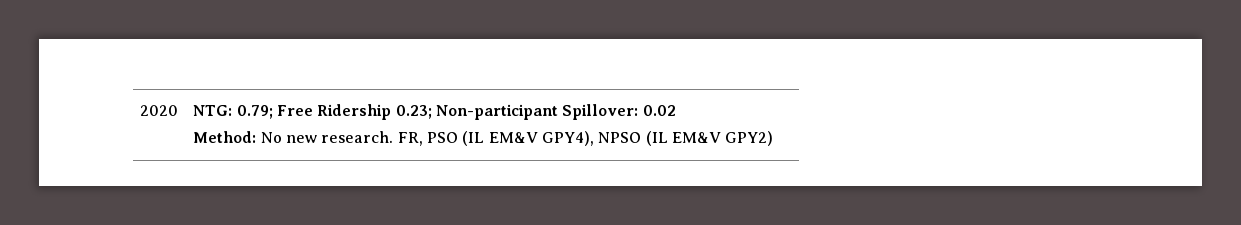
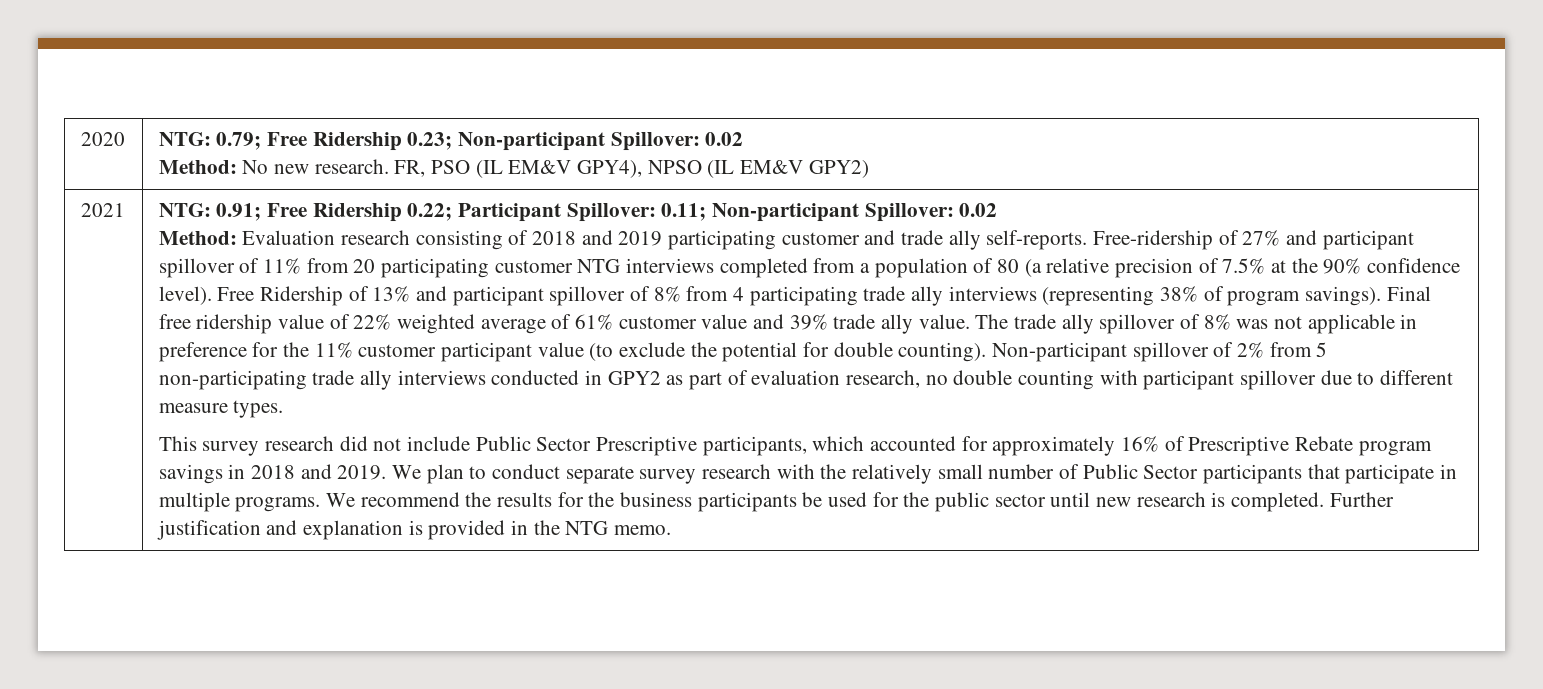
(774, 138) none -> [80,203,125,217] [158,203,998,222] [158,230,1414,250] [158,258,1460,278] [158,286,1431,306] [158,314,1418,334] [158,342,1328,362] [158,370,1453,390] [158,400,284,418] [158,436,1432,456] [158,464,1457,484] [158,492,1394,512] [156,520,671,540] // 2021 | NTG: 0.91; Free Ridership 0.22; Participant Spillover: 0.11; Non-participant Spillover: 0.02 // Method: Evaluation research consisting of 2018 and 2019 participating customer and trade ally self-reports. Free-ridership of 27% and participant spillover of 11% from 20 participating customer NTG interviews completed from a population of 80 (a relative precision of 7.5% at the 90% confidence level). Free Ridership of 13% and participant spillover of 8% from 4 participating trade ally interviews (representing 38% of program savings). Final free ridership value of 22% weighted average of 61% customer value and 39% trade ally value. The trade ally spillover of 8% was not applicable in preference for the 11% customer participant value (to exclude the potential for double counting). Non-participant spillover of 2% from 5 non-participating trade ally interviews conducted in GPY2 as part of evaluation research, no double counting with participant spillover due to different measure types. // This survey research did not include Public Sector Prescriptive participants, which accounted for approximately 16% of Prescriptive Rebate program savings in 2018 and 2019. We plan to conduct separate survey research with the relatively small number of Public Sector participants that participate in multiple programs. We recommend the results for the business participants be used for the public sector until new research is completed. Further justification and explanation is provided in the NTG memo.

